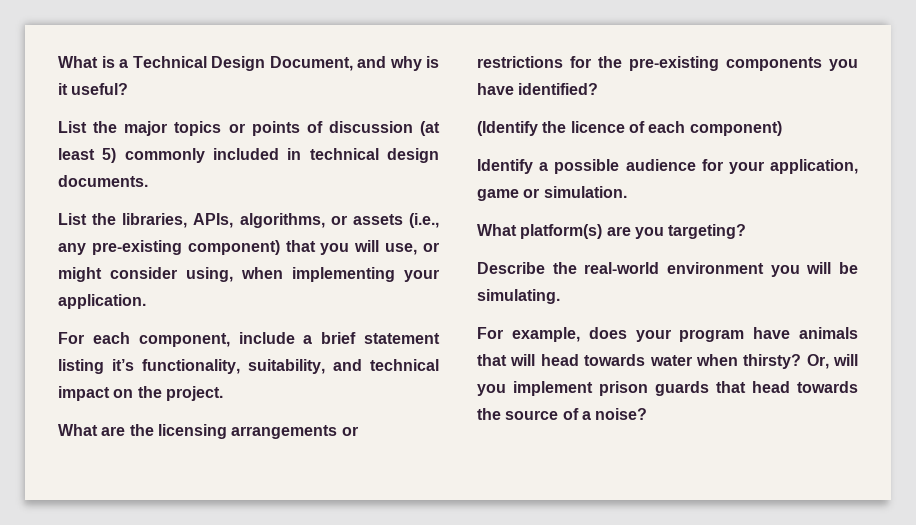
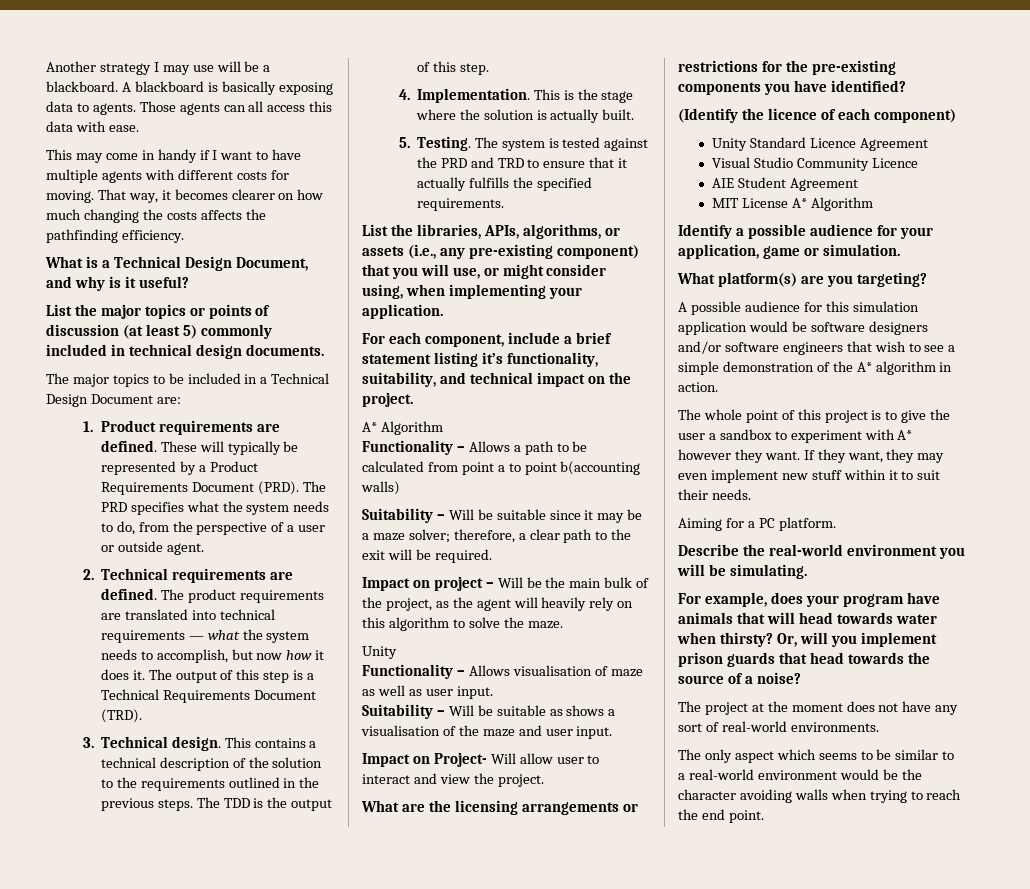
(58, 62) none -> [46,61,271,75] [46,81,333,95] [46,101,333,115] [46,121,139,132] [46,149,302,163] [46,169,289,183] [46,189,324,203] [46,209,266,223] [46,229,184,243] Another strategy I may use will be a blackboard. A blackboard is basically exposing data to agents. Those agents can all access this data with ease. // This may come in handy if I want to have multiple agents with different costs for moving. That way, it becomes clearer on how much changing the costs affects the pathfinding efficiency. //
(148, 181) none -> [46,373,330,387] [46,394,181,407] [82,420,280,435] [100,440,299,455] [100,461,258,475] [100,481,326,495] [100,501,330,515] [100,521,326,535] [100,541,204,555] [82,568,293,583] [100,588,324,603] [100,609,275,620] [100,629,310,643] [100,649,325,663] [100,669,315,683] [100,689,316,703] [100,709,142,723] [82,736,317,751] [100,757,323,771] [100,777,320,791] [100,797,333,811] [416,61,489,75] [398,88,634,103] [415,109,635,123] [398,136,649,151] [416,157,628,168] [416,177,592,191] [416,198,504,211] // The major topics to be included in a Technical Design Document are: // 1. Product requirements are defined. These will typically be represented by a Product Requirements Document (PRD). The PRD specifies what the system needs to do, from the perspective of a user or outside agent. // 2. Technical requirements are defined. The product requirements are translated into technical requirements — what the system needs to accomplish, but now how it does it. The output of this step is a Technical Requirements Document (TRD). // 3. Technical design. This contains a technical description of the solution to the requirements outlined in the previous steps. The TDD is the output of this step. // 4. Implementation. This is the stage where the solution is actually built. // 5. Testing. The system is tested against the PRD and TRD to ensure that it actually fulfills the specified requirements.
(223, 393) none -> [362,421,443,435] [362,440,588,455] [362,461,641,475] [361,481,400,495] [362,508,643,523] [362,529,632,543] [362,549,492,563] [362,576,650,591] [362,597,634,611] [362,617,563,631] [362,646,397,659] [362,664,643,679] [362,685,493,699] [362,704,616,719] [361,725,613,739] [362,752,600,767] [362,773,544,787] // A* Algorithm // Functionality – Allows a path to be calculated from point a to point b(accounting walls) // Suitability – Will be suitable since it may be a maze solver; therefore, a clear path to the exit will be required. // Impact on project – Will be the main bulk of the project, as the agent will heavily rely on this algorithm to solve the maze. // Unity // Functionality – Allows visualisation of maze as well as user input. // Suitability – Will be suitable as shows a visualisation of the maze and user input. // Impact on Project- Will allow user to interact and view the project.
(782, 128) none -> [712,137,928,151] [712,157,918,171] [712,177,859,191] [712,197,873,211] // Unity Standard Licence Agreement // Visual Studio Community Licence // AIE Student Agreement // MIT License A* Algorithm
(747, 231) none -> [678,301,919,315] [678,321,928,335] [678,341,956,355] [678,361,953,375] [678,382,718,392] [678,409,951,423] [678,429,913,443] [678,449,945,463] [678,469,941,483] [678,489,751,500] [678,517,836,531] // A possible audience for this simulation application would be software designers and/or software engineers that wish to see a simple demonstration of the A* algorithm in action. // The whole point of this project is to give the user a sandbox to experiment with A* however they want. If they want, they may even implement new stuff within it to suit their needs. // Aiming for a PC platform.
(648, 414) none -> [678,701,959,715] [678,721,879,732] [678,749,955,763] [678,769,922,780] [678,789,962,803] [678,809,764,823] // The project at the moment does not have any sort of real-world environments. // The only aspect which seems to be similar to a real-world environment would be the character avoiding walls when trying to reach the end point.

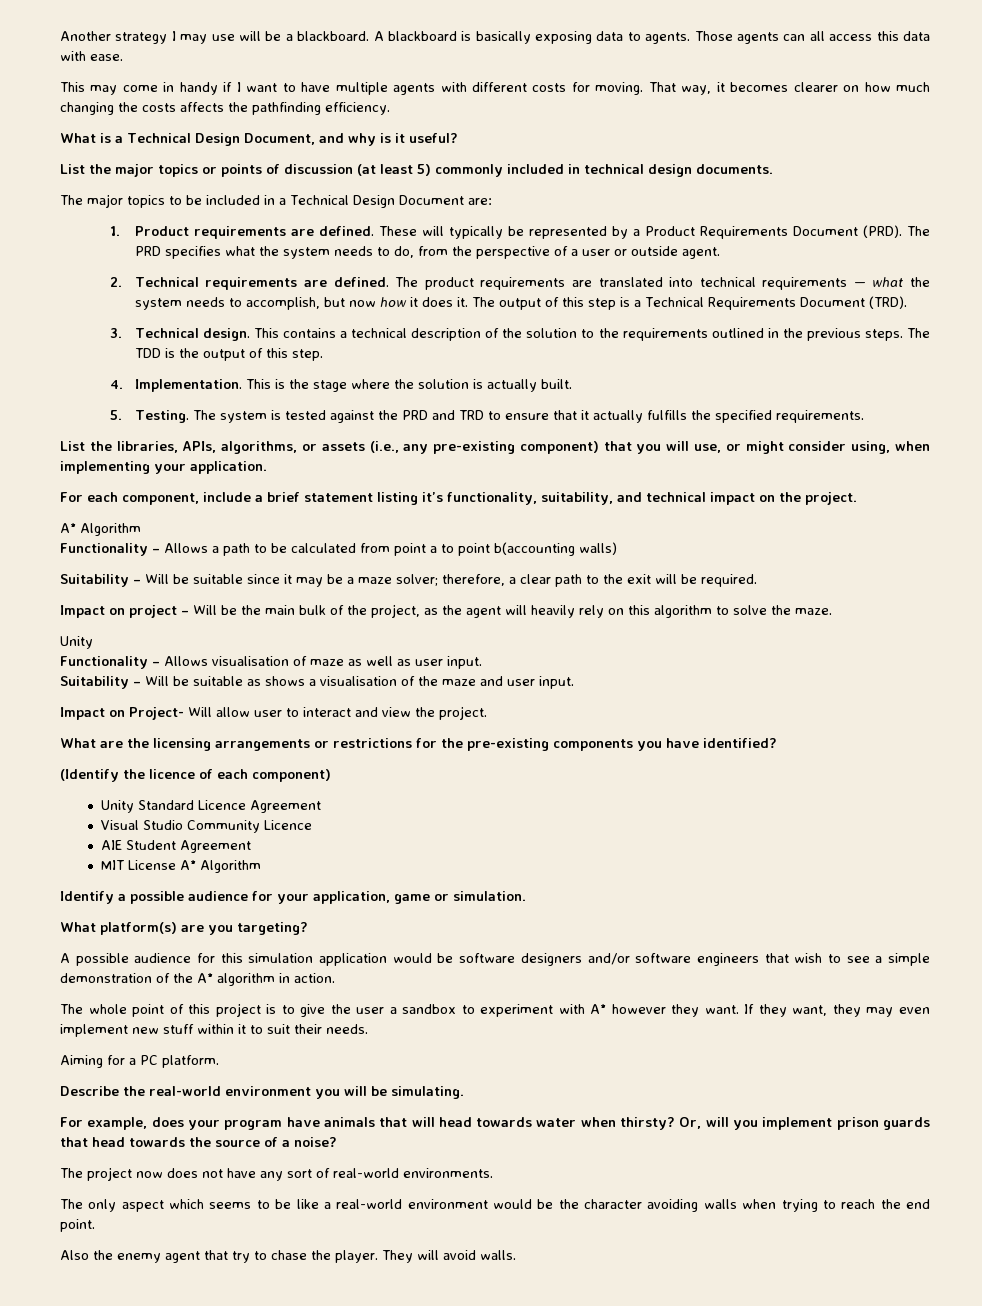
[751,701,843,712] at the moment -> [136,1171,163,1178] now
[895,749,955,760] similar to -> [296,1199,319,1209] like
(764, 816) none -> [60,1250,516,1263] // Also the enemy agent that try to chase the player. They will avoid walls.

